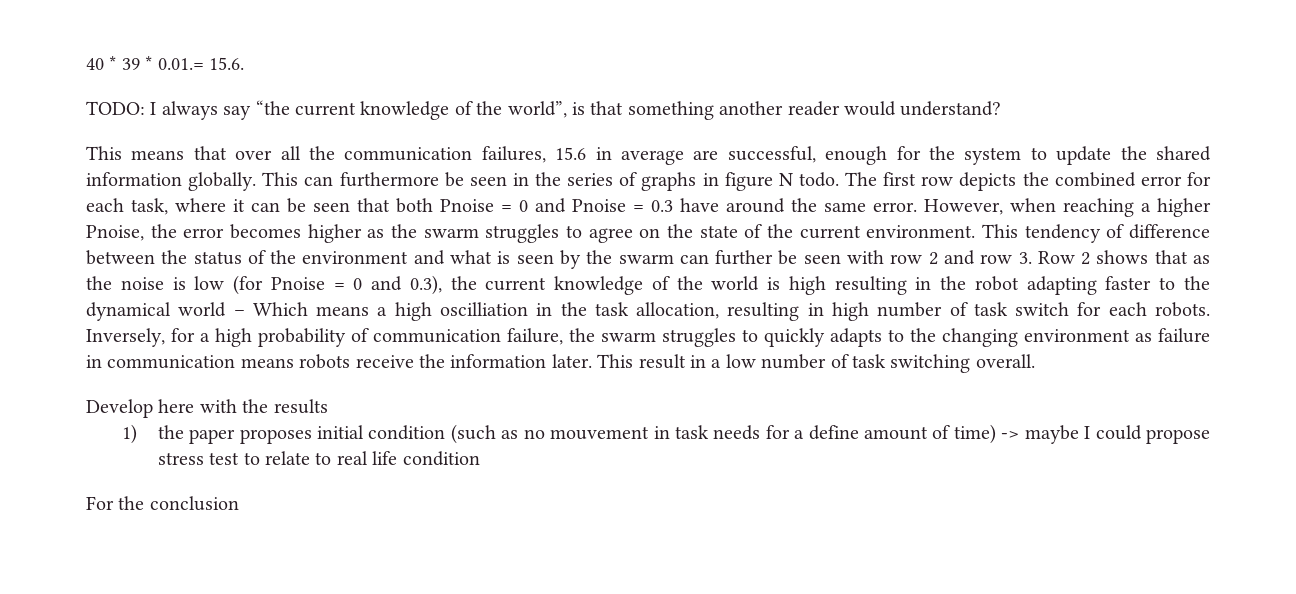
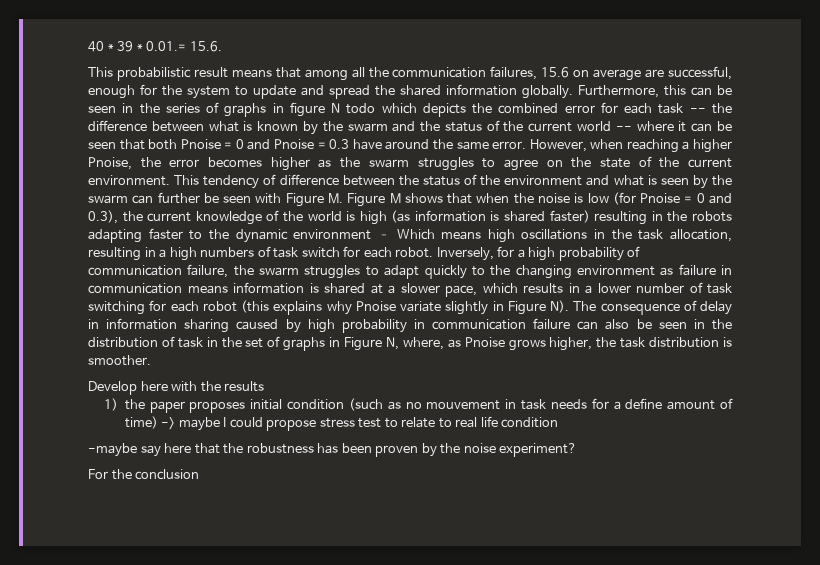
[86,100,1002,120] [86,146,122,160] // TODO: I always say “the current knowledge of the world”, is that something another reader would understand? // This -> [88,67,228,81] // This probabilistic result
[235,150,273,160] over -> [304,69,348,81] among
[595,147,612,160] in -> [573,70,590,77] on
(1112, 155) none -> [301,85,370,99] and spread
[262,172,439,187] This can furthermore -> [578,85,712,98] Furthermore, this can
[798,172,954,187] todo. The first row -> [346,103,417,114] todo which
[131,198,168,215] task, -> [658,103,733,114] [88,120,632,135] task -- the difference between what is known by the swarm and the status of the current world --
[890,250,1091,265] row 2 and row 3. Row 2 -> [285,193,401,207] Figure M. Figure M
[1193,255,1211,264] as -> [476,193,510,203] when
(826, 285) none -> [391,210,590,223] (as information is shared faster)
[974,276,1019,291] robot -> [691,211,732,222] robots
[86,302,227,321] dynamical world -> [235,229,372,243] dynamic environment
[377,302,528,321] a high oscilliation -> [487,229,588,243] high oscillations
[832,302,943,321] high number -> [159,247,255,261] a high numbers
[1155,302,1211,317] robots. -> [395,247,434,258] robot.
[764,328,882,347] quickly adapts -> [384,265,467,279] adapt quickly
[299,354,756,369] robots receive the information later. This result in a low -> [233,282,631,297] information is shared at a slower pace, which results in a lower
[975,354,1035,368] overall. -> [149,300,732,315] [88,318,732,333] [88,336,733,351] [88,355,151,366] for each robot (this explains why Pnoise variate slightly in Figure N). The consequence of delay in information sharing caused by high probability in communication failure can also be seen in the distribution of task in the set of graphs in Figure N, where, as Pnoise grows higher, the task distribution is smoother.
(480, 458) none -> [88,443,578,457] // -maybe say here that the robustness has been proven by the noise experiment?

